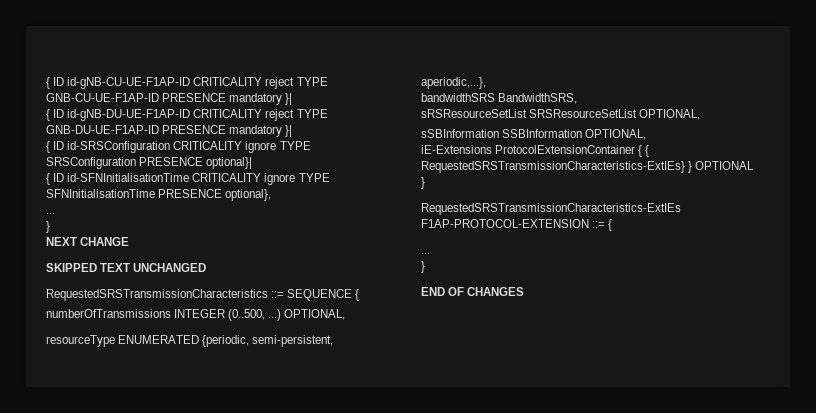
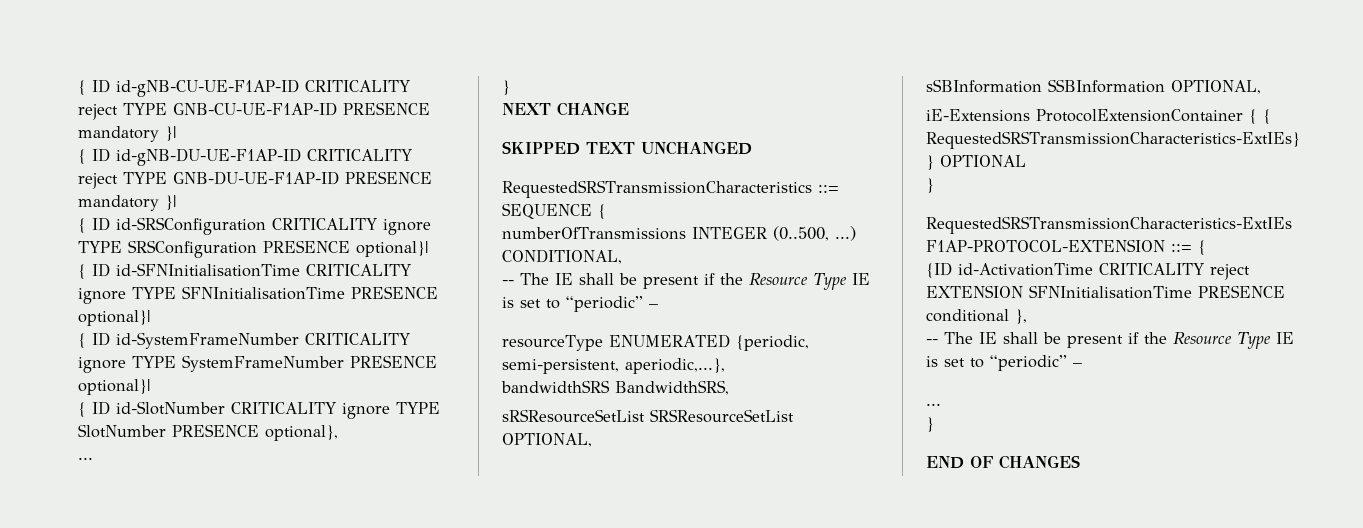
(223, 193) none -> [78,310,150,326] [78,332,410,349] [78,355,437,373] [78,379,150,395] [78,401,440,419] [78,424,259,438] optional}| // { ID id-SystemFrameNumber CRITICALITY ignore TYPE SystemFrameNumber PRESENCE optional}| // { ID id-SlotNumber CRITICALITY ignore TYPE SlotNumber PRESENCE
[284,309,346,320] OPTIONAL, -> [502,249,622,264] [502,273,870,290] [502,296,658,312] CONDITIONAL, // -- The IE shall be present if the Resource Type IE is set to “periodic” –
(613, 225) none -> [926,262,1250,280] [926,285,1285,299] [926,309,1027,324] [926,332,1294,349] [926,355,1082,371] // {ID id-ActivationTime CRITICALITY reject EXTENSION SFNInitialisationTime PRESENCE conditional }, // -- The IE shall be present if the Resource Type IE is set to “periodic” –

